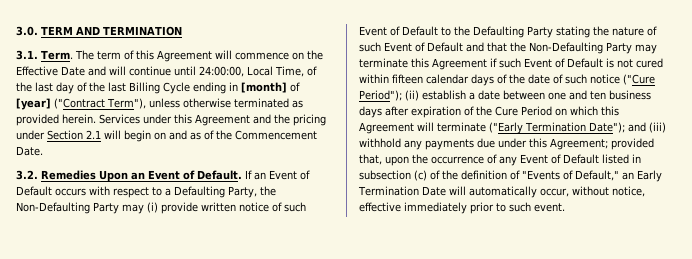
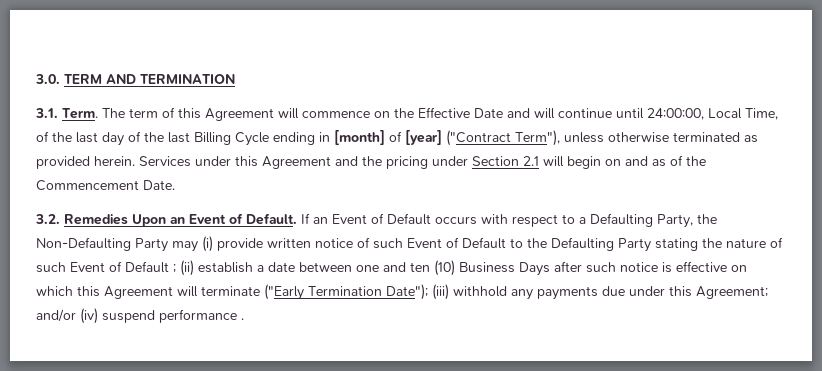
[466,42,657,54] [359,58,663,70] [359,74,655,86] [359,90,402,101] and that the Non-Defaulting Party may terminate this Agreement if such Event of Default is not cured within fifteen calendar days of the date of such notice ("Cure Period"); -> [173,264,176,273] ;
[609,90,651,100] [359,106,552,118] business days after expiration of the Cure Period -> [434,260,727,276] (10) Business Days after such notice is effective
[627,122,646,132] and -> (428, 292) none
[611,138,654,150] [359,154,641,166] [359,170,662,182] [358,186,645,198] [359,202,565,214] provided that, upon the occurrence of any Event of Default listed in subsection (c) of the definition of "Events of Default," an Early Termination Date will automatically occur, without notice, effective immediately prior to such event. -> [36,308,244,324] and/or (iv) suspend performance .

